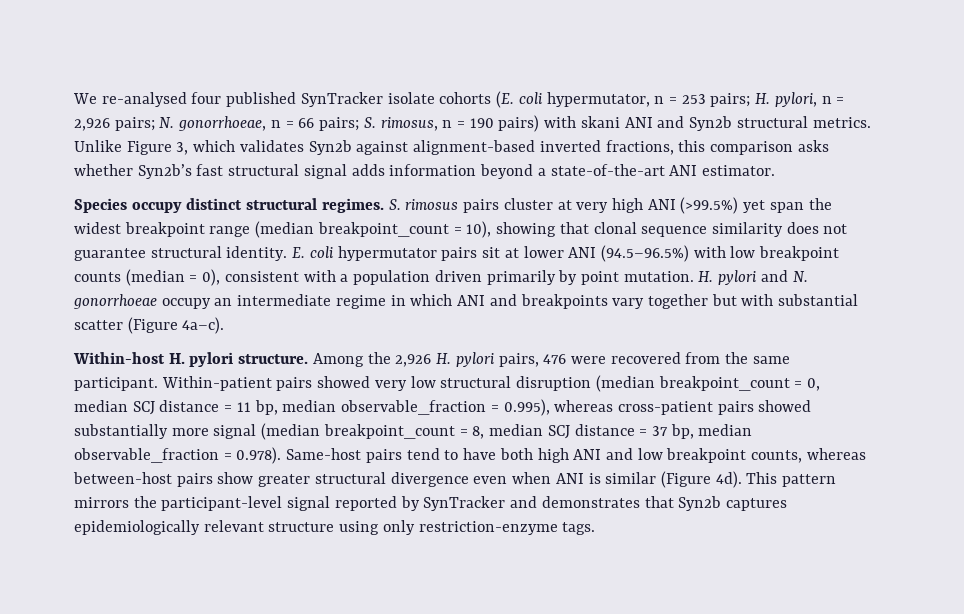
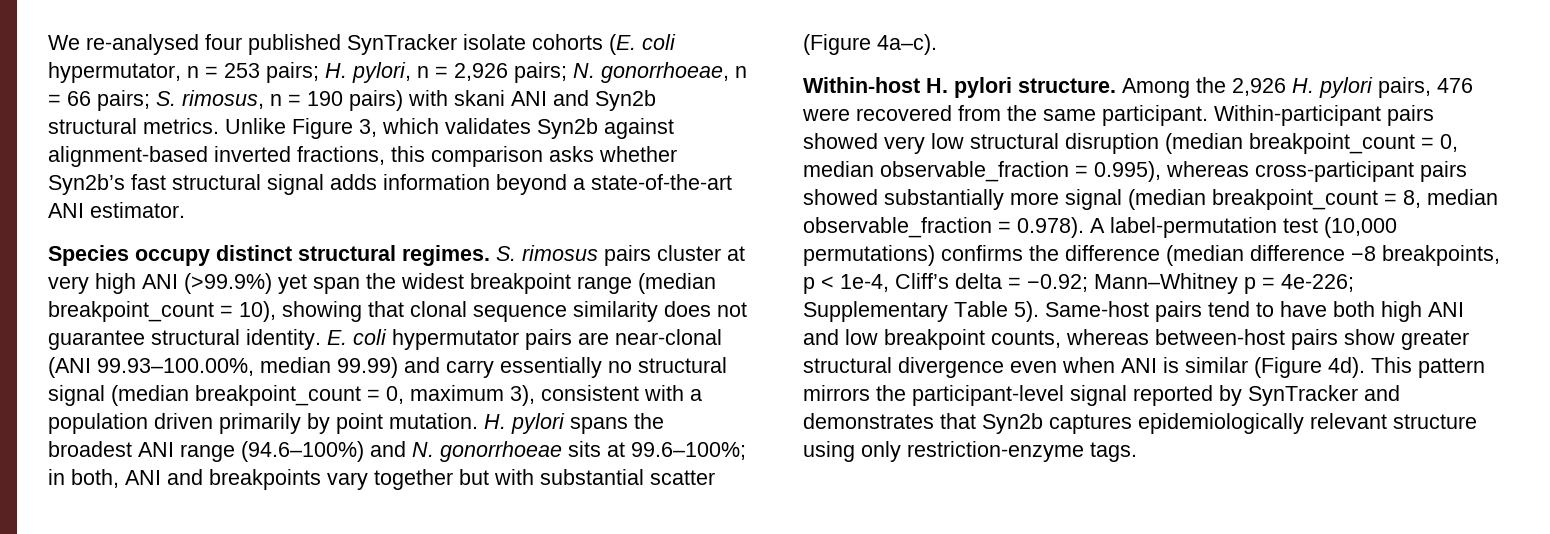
[680,197,739,214] (>99.5%) -> [184,273,272,294] (>99.9%)
[482,245,840,262] [74,269,221,286] sit at lower ANI (94.5–96.5%) with low breakpoint counts (median = 0), -> [578,329,722,345] [48,357,727,378] [48,385,535,406] are near-clonal (ANI 99.93–100.00%, median 99.99) and carry essentially no structural signal (median breakpoint_count = 0, maximum 3),
[760,270,808,282] [73,294,453,309] and N. gonorrhoeae occupy an intermediate regime in which -> [570,413,664,434] [48,441,746,462] [48,469,119,488] spans the broadest ANI range (94.6–100%) and N. gonorrhoeae sits at 99.6–100%; in both,
[161,376,272,391] Within-patient -> [1214,105,1381,126] Within-participant
[132,400,337,415] SCJ distance = 11 bp, median -> (874, 169) none
[617,401,713,415] cross-patient -> [1255,161,1414,182] cross-participant
[547,424,753,439] [74,447,282,464] SCJ distance = 37 bp, median observable_fraction = 0.978). -> [803,217,1397,238] [803,245,1500,266] [803,273,1354,294] [803,301,1039,322] observable_fraction = 0.978). A label-permutation test (10,000 permutations) confirms the difference (median difference −8 breakpoints, p < 1e-4, Cliff’s delta = −0.92; Mann–Whitney p = 4e-226; Supplementary Table 5).

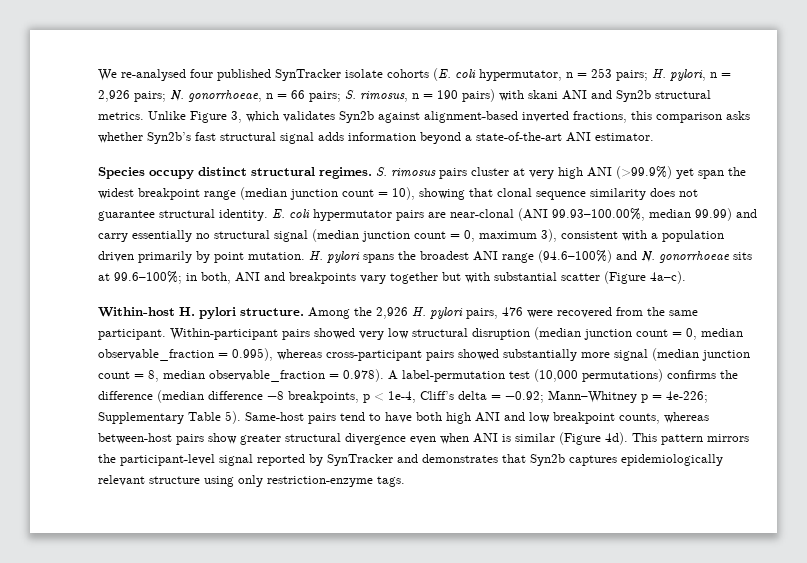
[48,301,214,322] breakpoint_count -> [290,189,374,200] junction count
[195,385,361,406] breakpoint_count -> [362,231,446,242] junction count
[1249,133,1415,154] breakpoint_count -> [584,329,668,340] junction count
[1212,189,1378,210] breakpoint_count -> [702,350,750,361] [98,371,130,379] junction count

